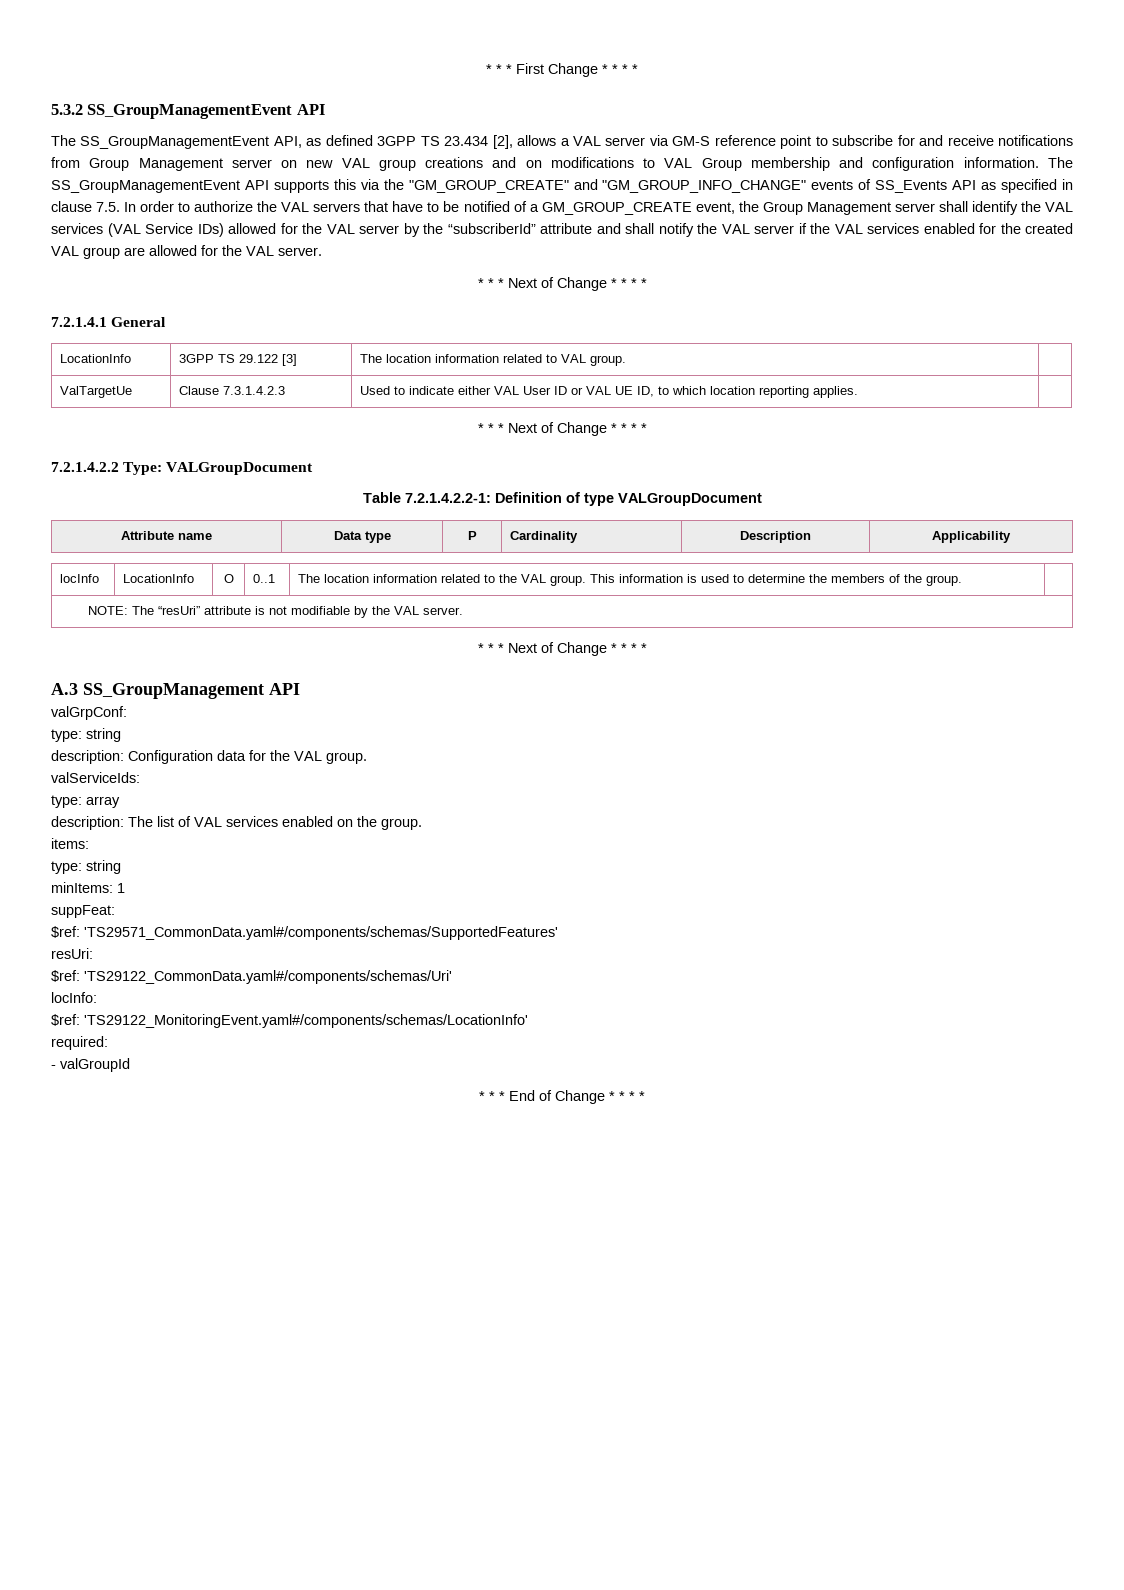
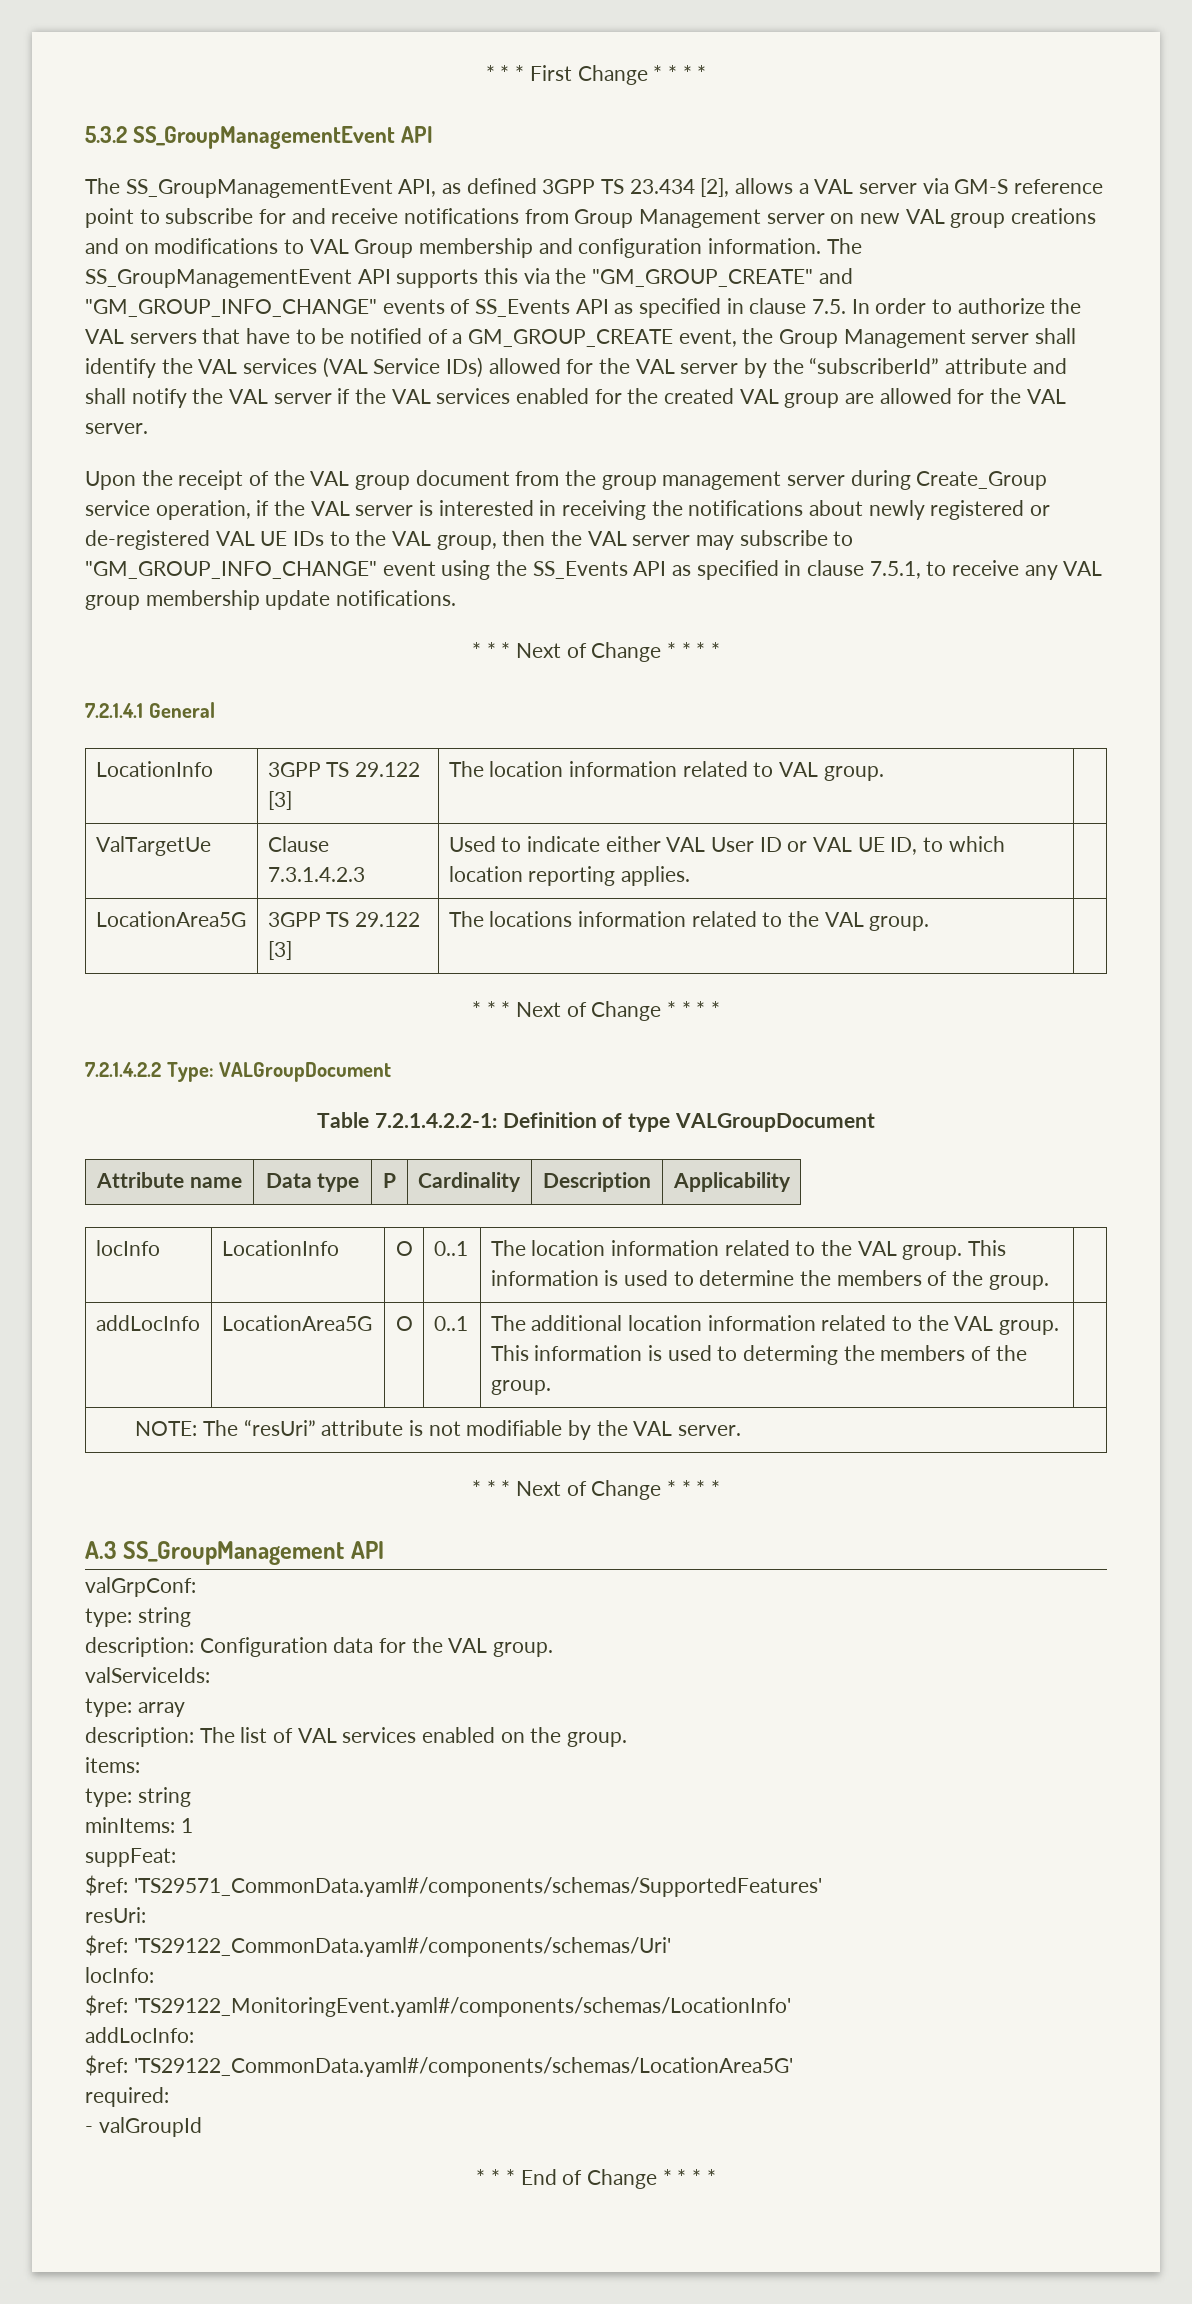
(322, 251) none -> [85,470,1048,490] [85,500,1051,520] [85,530,854,550] [85,560,1103,580] [85,590,457,610] // Upon the receipt of the VAL group document from the group management server during Create_Group service operation, if the VAL server is interested in receiving the notifications about newly registered or de-registered VAL UE IDs to the VAL group, then the VAL server may subscribe to "GM_GROUP_INFO_CHANGE" event using the SS_Events API as specified in clause 7.5.1, to receive any VAL group membership update notifications.
(859, 392) none -> [95,911,246,927] [267,912,421,927] [267,941,292,960] [448,911,930,931] // LocationArea5G | 3GPP TS 29.122 [3] | The locations information related to the VAL group. |
(963, 580) none -> [95,1315,200,1331] [221,1315,372,1331] [395,1316,413,1331] [433,1316,468,1331] [490,1315,1060,1335] [490,1345,1027,1365] [490,1380,551,1395] // addLocInfo | LocationArea5G | O | 0..1 | The additional location information related to the VAL group. This information is used to determing the members of the group. |
(528, 1021) none -> [85,2027,194,2043] [85,2055,793,2077] // addLocInfo: // $ref: 'TS29122_CommonData.yaml#/components/schemas/LocationArea5G'

